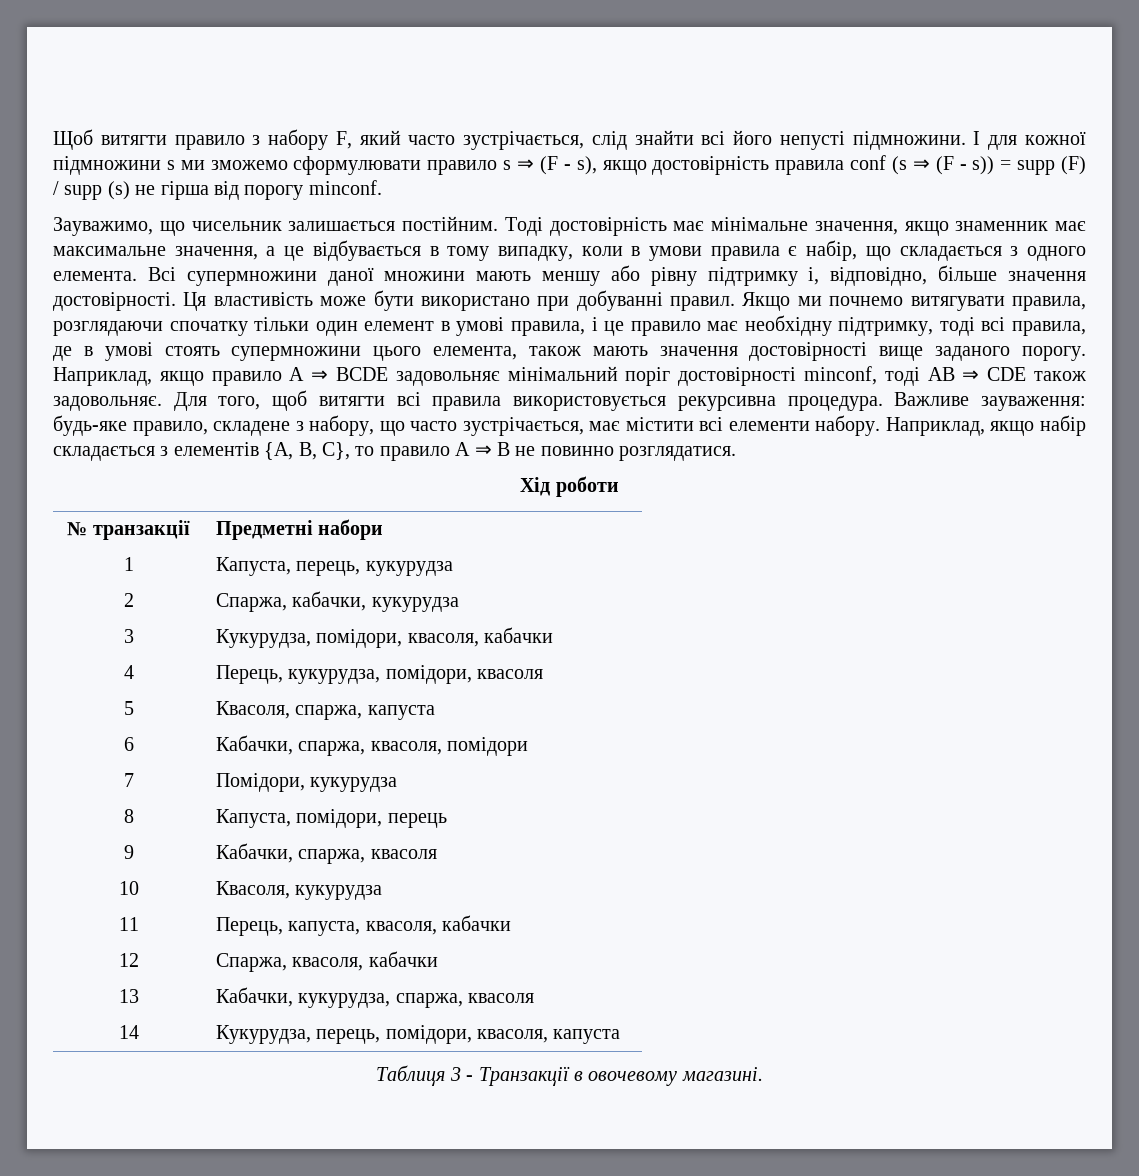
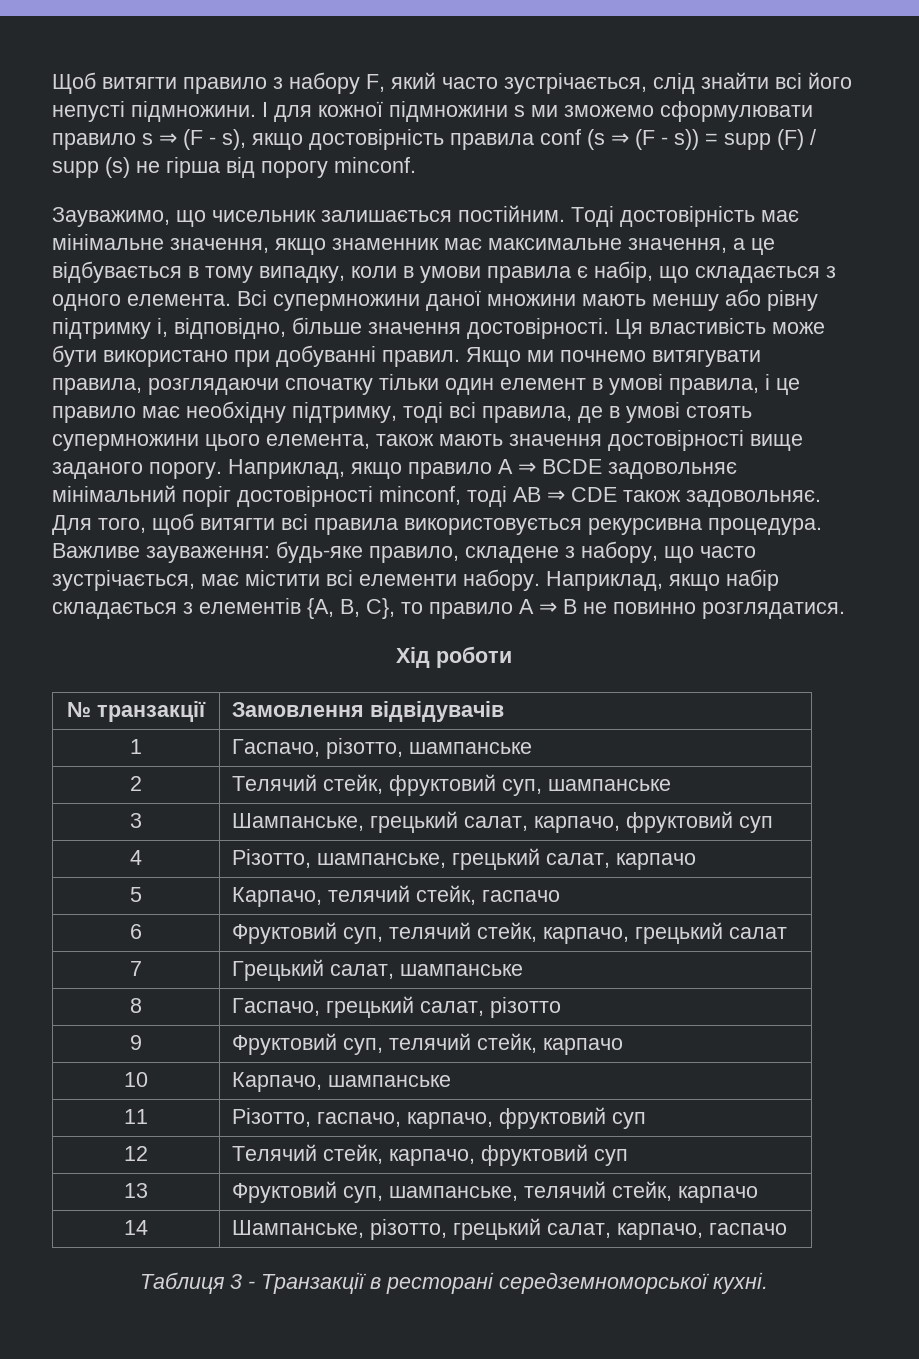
[215,519,384,540] Предметні набори -> [232,701,505,722] Замовлення відвідувачів
[215,557,453,576] [123,593,134,607] [215,591,459,612] [123,629,134,643] [215,627,553,648] [123,665,134,679] [215,665,543,684] [123,701,134,715] [215,701,435,720] [123,737,134,751] [215,735,528,756] [123,773,134,787] [215,773,398,792] [123,809,134,823] [215,809,447,828] [123,845,134,859] [215,843,437,864] Капуста, перець, кукурудза // 2 | Спаржа, кабачки, кукурудза // 3 | Кукурудза, помідори, квасоля, кабачки // 4 | Перець, кукурудза, помідори, квасоля // 5 | Квасоля, спаржа, капуста // 6 | Кабачки, спаржа, квасоля, помідори // 7 | Помідори, кукурудза // 8 | Капуста, помідори, перець // 9 | Кабачки, спаржа, квасоля -> [232,738,533,759] [130,776,142,791] [232,774,672,796] [130,813,142,828] [232,811,774,833] [130,850,142,865] [232,848,697,870] [130,887,142,902] [232,885,561,907] [130,924,142,939] [232,922,788,944] [130,961,142,976] [232,959,524,981] [130,998,142,1013] [232,996,562,1018] [130,1035,142,1050] [232,1033,624,1055] Гаспачо, різотто, шампанське // 2 | Телячий стейк, фруктовий суп, шампанське // 3 | Шампанське, грецький салат, карпачо, фруктовий суп // 4 | Різотто, шампанське, грецький салат, карпачо // 5 | Карпачо, телячий стейк, гаспачо // 6 | Фруктовий суп, телячий стейк, карпачо, грецький салат // 7 | Грецький салат, шампанське // 8 | Гаспачо, грецький салат, різотто // 9 | Фруктовий суп, телячий стейк, карпачо
[215,881,383,900] Квасоля, кукурудза -> [232,1072,452,1092] Карпачо, шампанське
[215,915,511,936] [118,953,139,967] [215,951,438,972] [118,989,139,1003] [215,987,534,1008] [118,1025,139,1039] [215,1025,621,1044] Перець, капуста, квасоля, кабачки // 12 | Спаржа, квасоля, кабачки // 13 | Кабачки, кукурудза, спаржа, квасоля // 14 | Кукурудза, перець, помідори, квасоля, капуста -> [232,1107,647,1129] [124,1146,148,1161] [232,1144,629,1166] [124,1183,148,1198] [232,1181,759,1203] [124,1220,148,1235] [232,1218,788,1240] Різотто, гаспачо, карпачо, фруктовий суп // 12 | Телячий стейк, карпачо, фруктовий суп // 13 | Фруктовий суп, шампанське, телячий стейк, карпачо // 14 | Шампанське, різотто, грецький салат, карпачо, гаспачо
[588,1067,763,1086] овочевому магазині. -> [386,1272,768,1294] ресторані середземноморської кухні.

